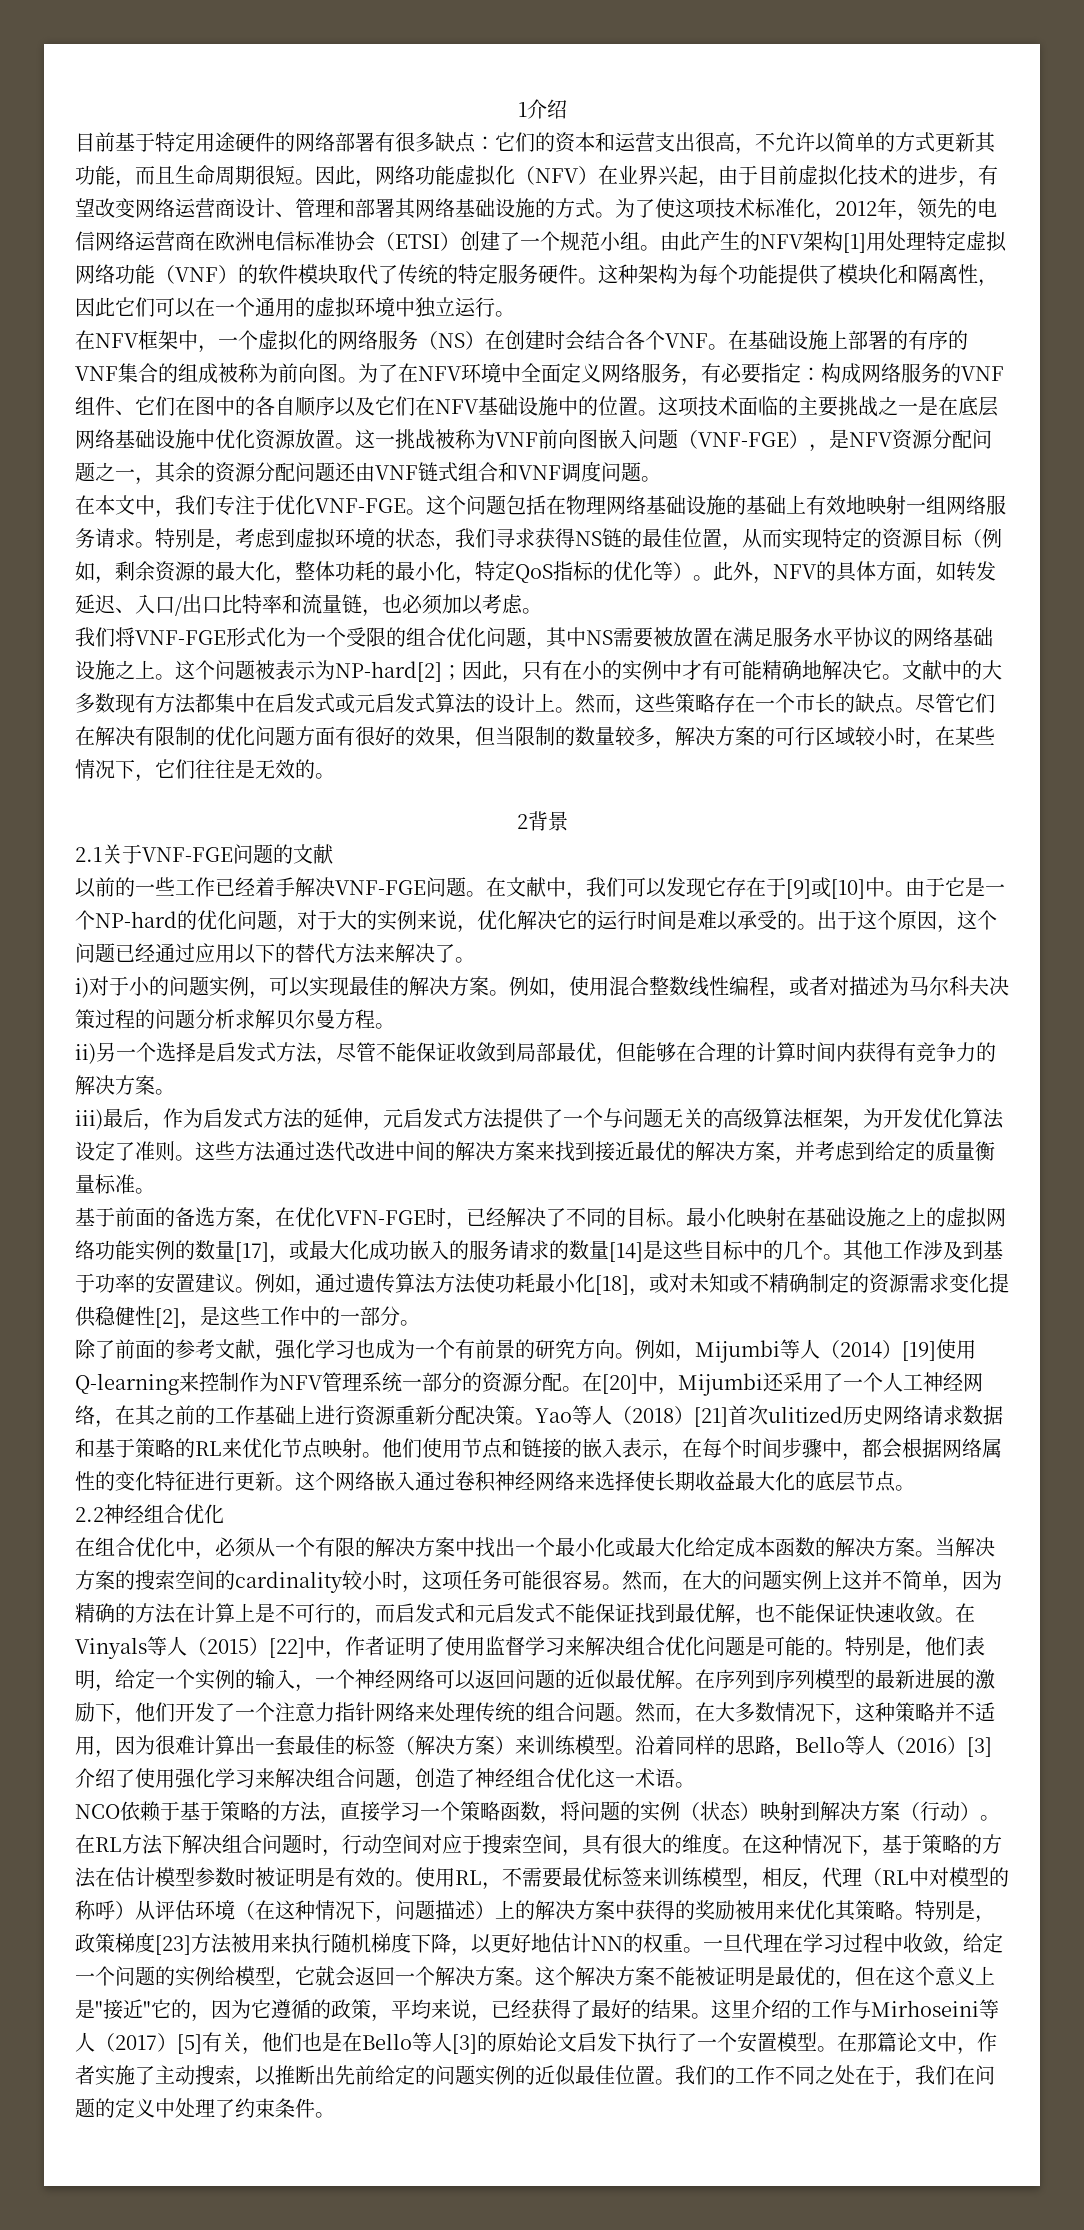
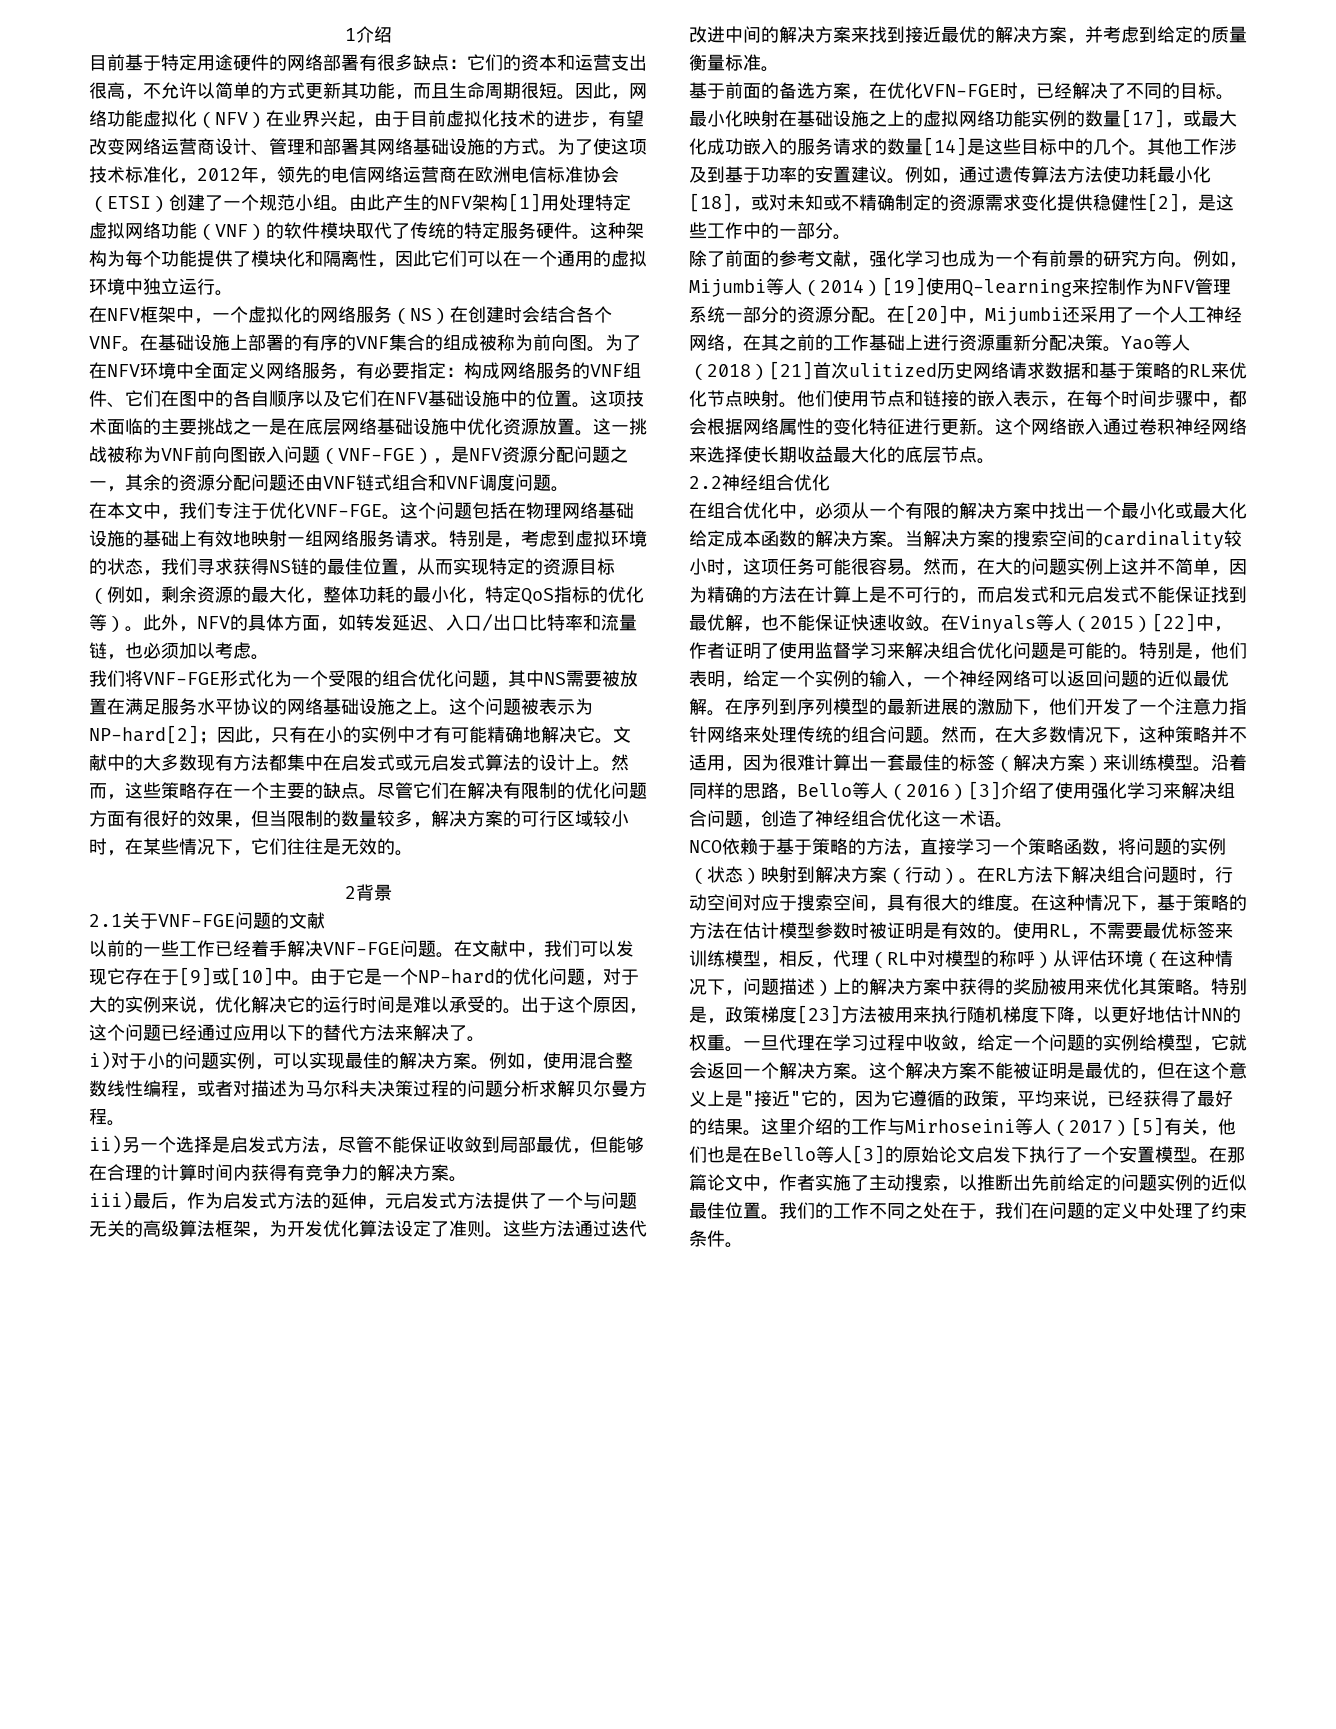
[795,693,835,713] 市长 -> [269,782,305,799] 主要

